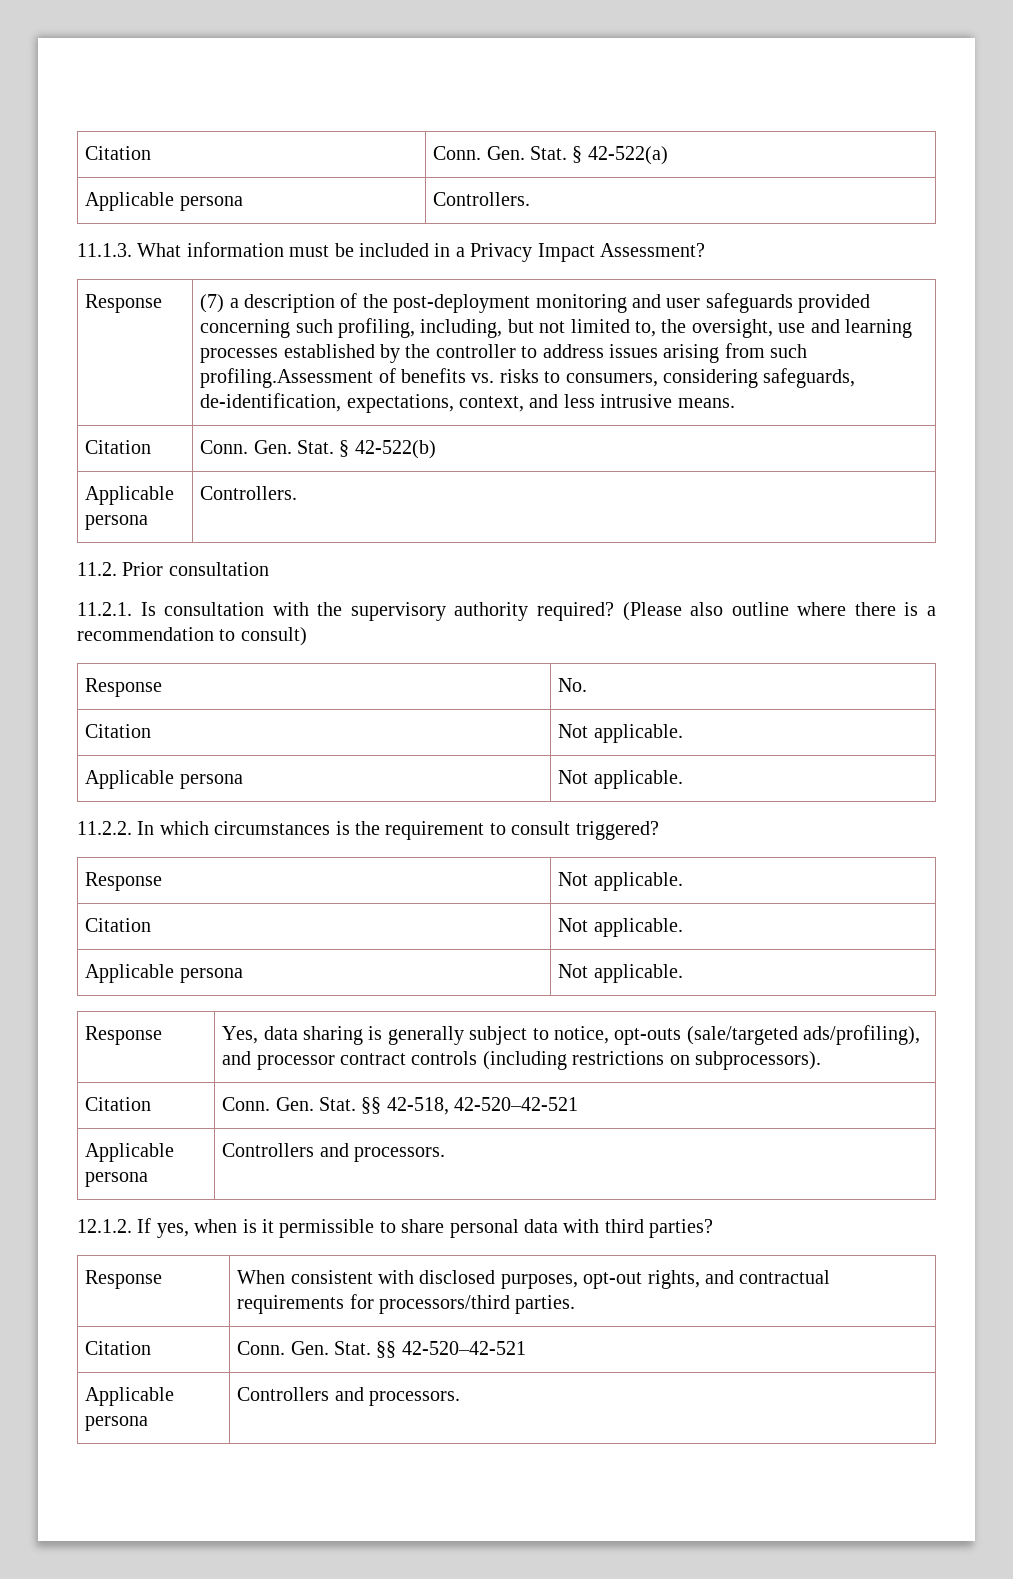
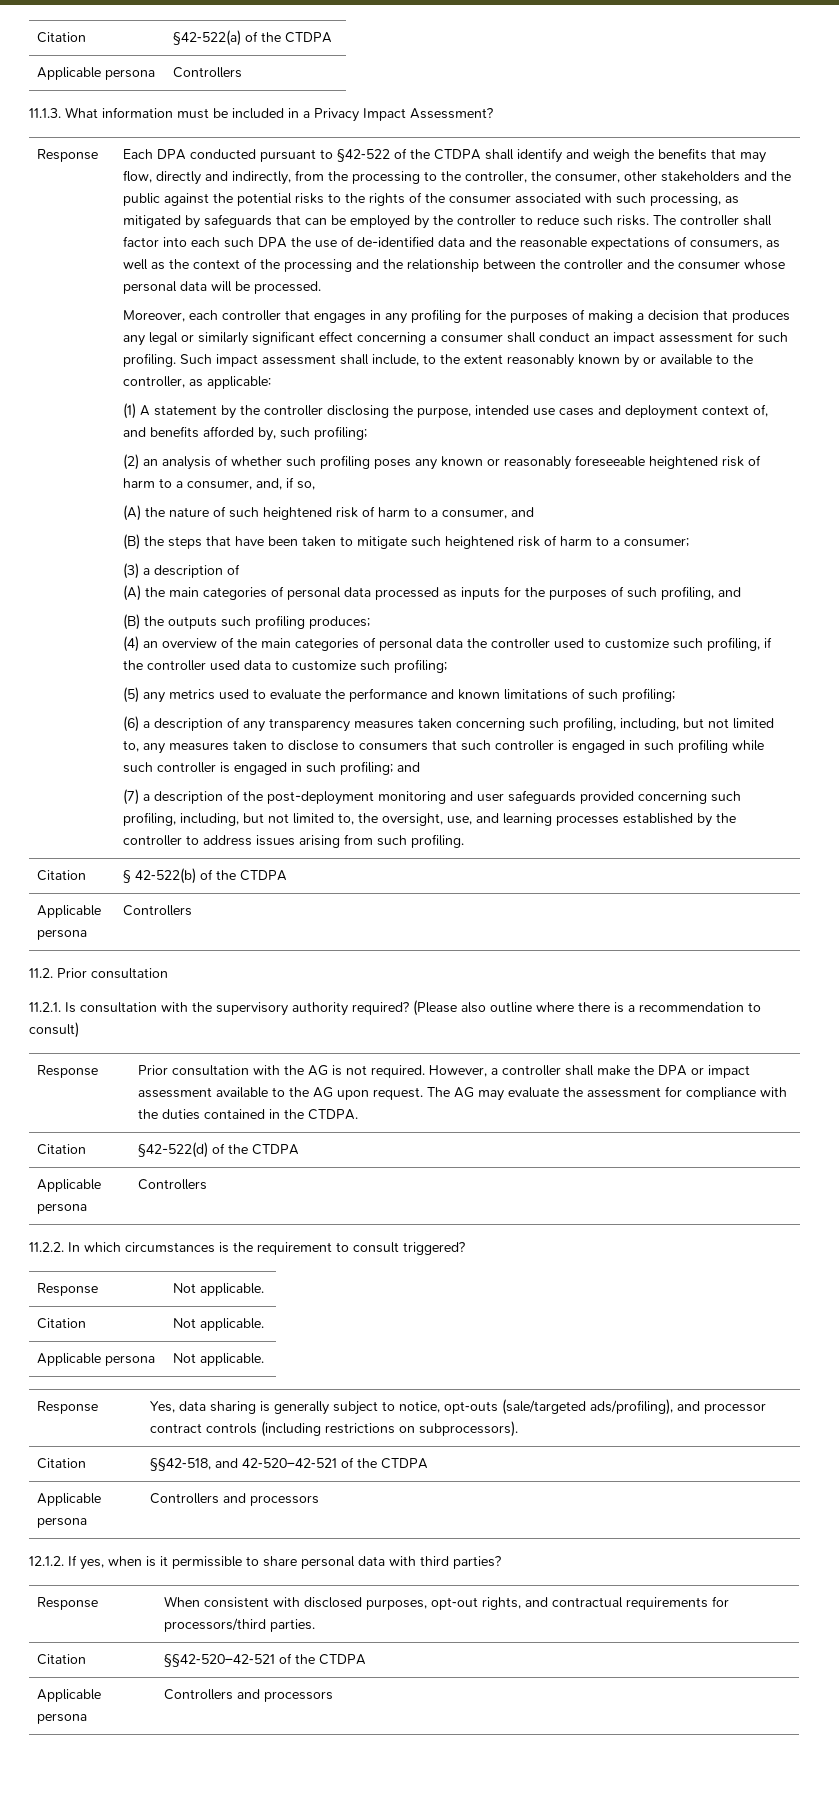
[85,146,152,160] [433,146,668,165] [85,192,243,211] [433,192,531,206] Citation | Conn. Gen. Stat. § 42‑522(a) // Applicable persona | Controllers. -> [37,32,87,43] [173,30,333,46] [37,67,156,80] [173,67,243,78] Citation | §42‑522(a) of the CTDPA // Applicable persona | Controllers
(163, 303) none -> [123,148,767,163] [123,170,792,185] [123,192,740,206] [123,214,773,229] [123,236,781,250] [123,258,786,272] [123,281,322,294] [123,309,791,324] [123,331,789,346] [123,353,754,368] [123,376,272,389] [123,403,769,419] [123,426,368,441] [123,454,762,470] [123,477,316,490] [123,505,535,521] [123,534,690,550] [123,563,241,579] [123,585,742,601] [123,614,371,630] [123,636,773,652] [123,659,448,673] [123,687,676,703] [123,716,775,732] [123,739,765,754] [123,761,421,775] Each DPA conducted pursuant to §42‑522 of the CTDPA shall identify and weigh the benefits that may flow, directly and indirectly, from the processing to the controller, the consumer, other stakeholders and the public against the potential risks to the rights of the consumer associated with such processing, as mitigated by safeguards that can be employed by the controller to reduce such risks. The controller shall factor into each such DPA the use of de-identified data and the reasonable expectations of consumers, as well as the context of the processing and the relationship between the controller and the consumer whose personal data will be processed. // Moreover, each controller that engages in any profiling for the purposes of making a decision that produces any legal or similarly significant effect concerning a consumer shall conduct an impact assessment for such profiling. Such impact assessment shall include, to the extent reasonably known by or available to the controller, as applicable: // (1) A statement by the controller disclosing the purpose, intended use cases and deployment context of, and benefits afforded by, such profiling; // (2) an analysis of whether such profiling poses any known or reasonably foreseeable heightened risk of harm to a consumer, and, if so, // (A) the nature of such heightened risk of harm to a consumer, and // (B) the steps that have been taken to mitigate such heightened risk of harm to a consumer; // (3) a description of // (A) the main categories of personal data processed as inputs for the purposes of such profiling, and // (B) the outputs such profiling produces; // (4) an overview of the main categories of personal data the controller used to customize such profiling, if the controller used data to customize such profiling; // (5) any metrics used to evaluate the performance and known limitations of such profiling; // (6) a description of any transparency measures taken concerning such profiling, including, but not limited to, any measures taken to disclose to consumers that such controller is engaged in such profiling while such controller is engaged in such profiling; and //
[778,323,806,333] use -> [447,816,473,825] use,
[200,368,856,388] [200,393,735,413] [85,440,152,454] [200,440,334,454] profiling.Assessment of benefits vs. risks to consumers, considering safeguards, de‑identification, expectations, context, and less intrusive means. // Citation | Conn. Gen. Stat. -> [411,834,465,848] [37,870,87,881] profiling. // Citation |
[85,486,175,505] [85,515,149,530] [200,486,298,500] // Applicable persona | Controllers. -> [200,869,288,881] [37,905,102,918] [37,929,88,940] [123,905,193,916] of the CTDPA // Applicable persona | Controllers
[558,678,588,692] [85,724,152,738] [558,724,683,743] [85,770,243,789] [558,770,683,789] No. // Citation | Not applicable. // Applicable persona | Not applicable. -> [138,1065,751,1078] [138,1086,788,1101] [138,1109,359,1120] [37,1144,87,1155] [138,1142,300,1158] [37,1179,102,1192] [37,1203,88,1214] [138,1179,208,1190] Prior consultation with the AG is not required. However, a controller shall make the DPA or impact assessment available to the AG upon request. The AG may evaluate the assessment for compliance with the duties contained in the CTDPA. // Citation | §42-522(d) of the CTDPA // Applicable persona | Controllers
[222,1097,579,1115] [85,1143,175,1162] [85,1172,149,1187] [222,1143,445,1162] Conn. Gen. Stat. §§ 42‑518, 42‑520–42‑521 // Applicable persona | Controllers and processors. -> [150,1457,429,1471] [37,1493,102,1506] [37,1517,88,1528] [150,1493,320,1506] §§42‑518, and 42‑520–42‑521 of the CTDPA // Applicable persona | Controllers and processors
[237,1341,526,1358] [85,1387,175,1406] [85,1416,149,1431] [237,1387,460,1406] Conn. Gen. Stat. §§ 42‑520–42‑521 // Applicable persona | Controllers and processors. -> [164,1653,367,1667] [37,1689,102,1702] [37,1713,88,1724] [164,1689,334,1702] §§42‑520–42‑521 of the CTDPA // Applicable persona | Controllers and processors

